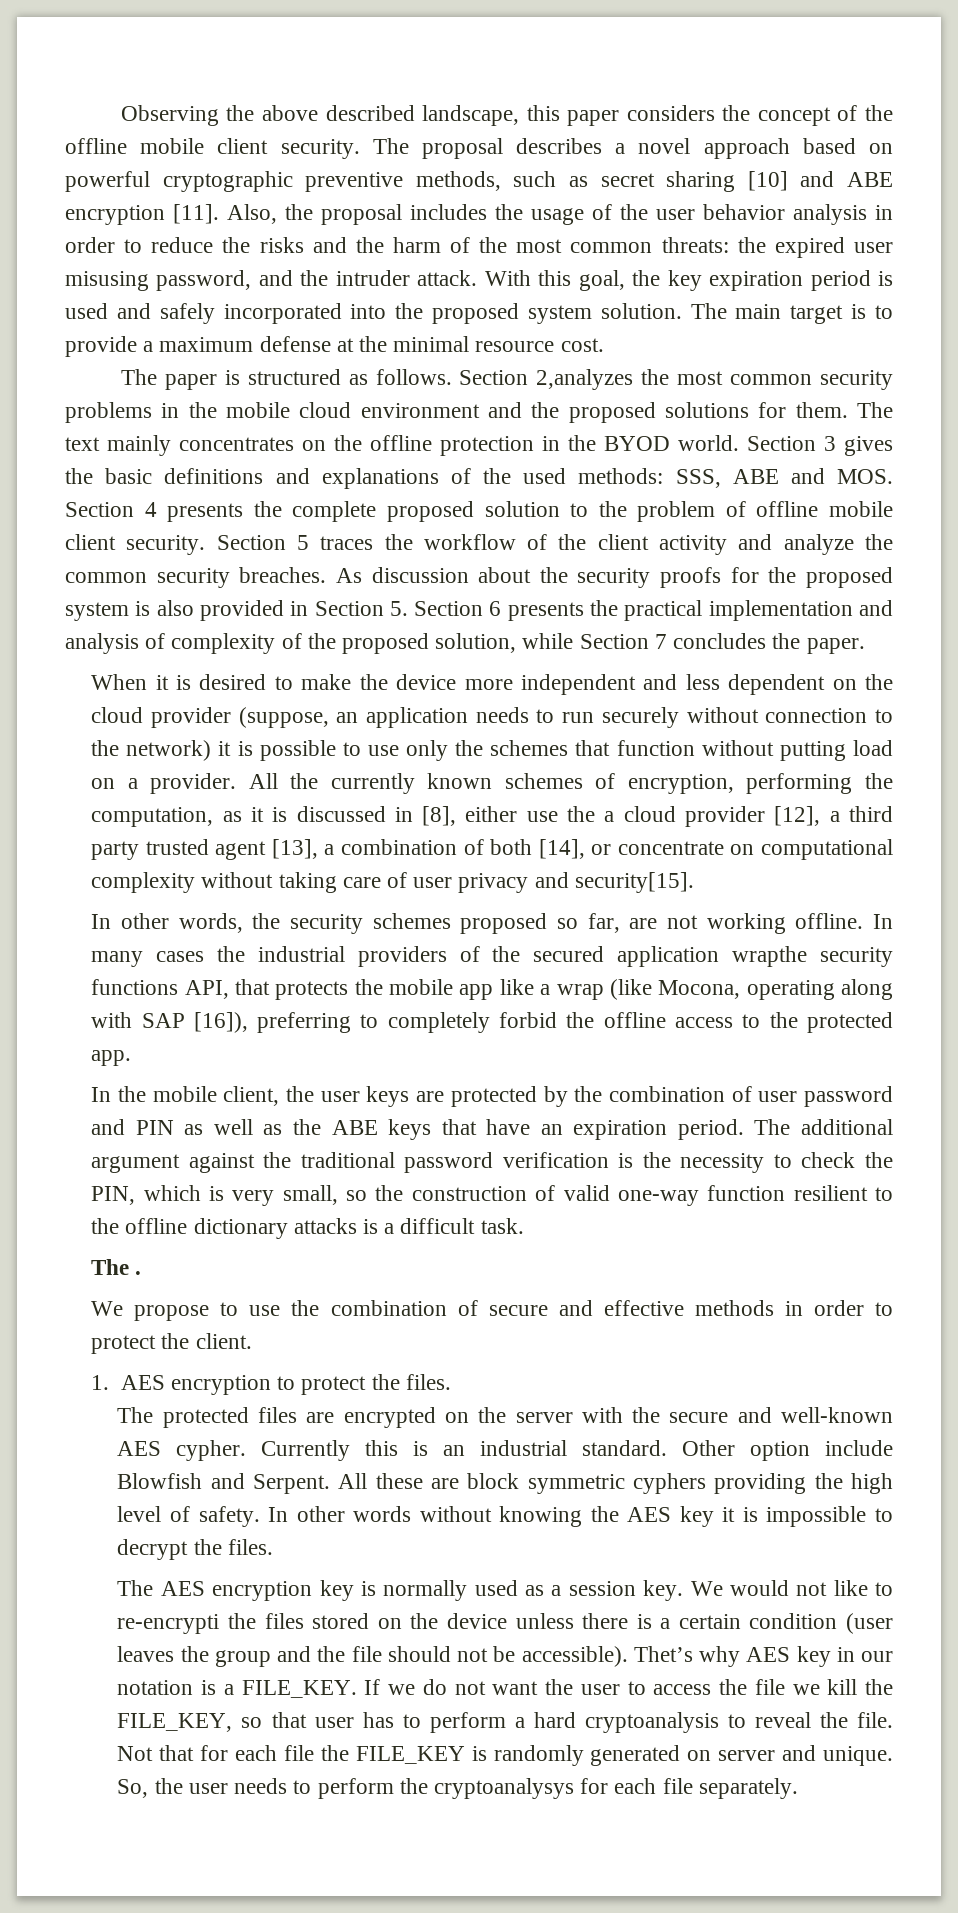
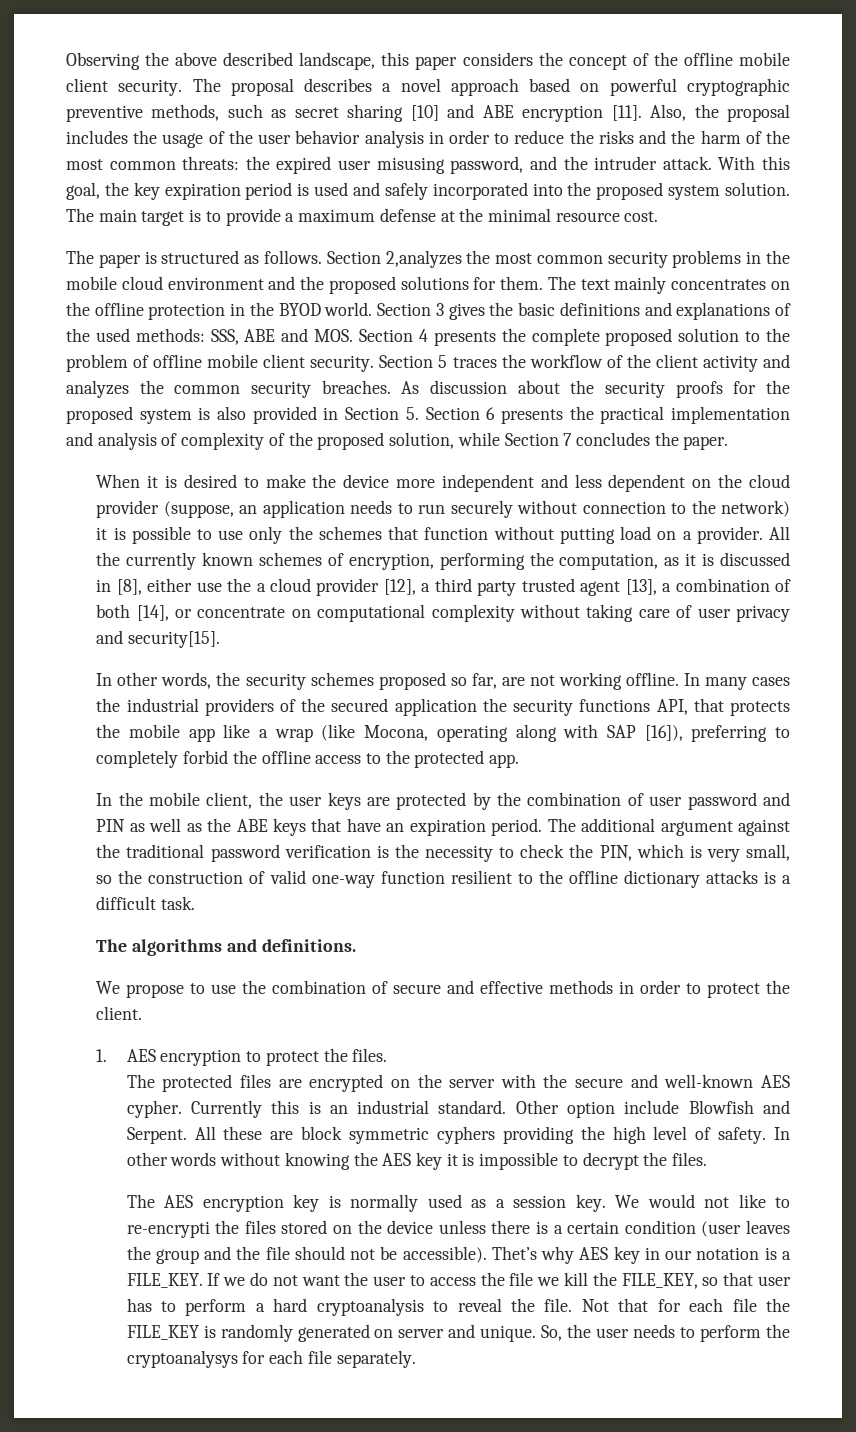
[783,534,854,555] analyze -> [66,380,129,398] analyzes
[732,946,808,967] wrapthe -> [482,698,507,712] the
[135,1271,142,1275] . -> [132,939,356,956] algorithms and definitions.

